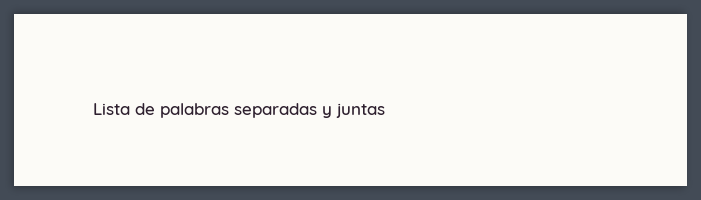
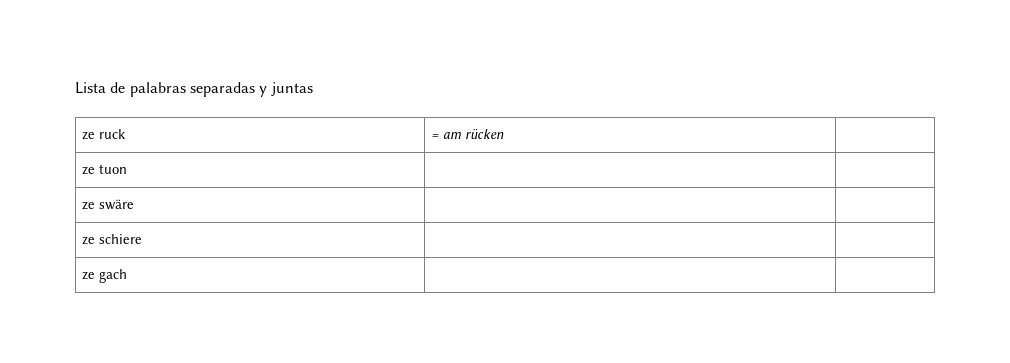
(385, 110) none -> [81,129,126,140] [430,128,504,139] [81,164,127,175] [81,199,134,210] [81,234,142,245] [81,269,127,283] // ze ruck | = am rücken | // ze tuon | | // ze swäre | | // ze schiere | | // ze gach | |

